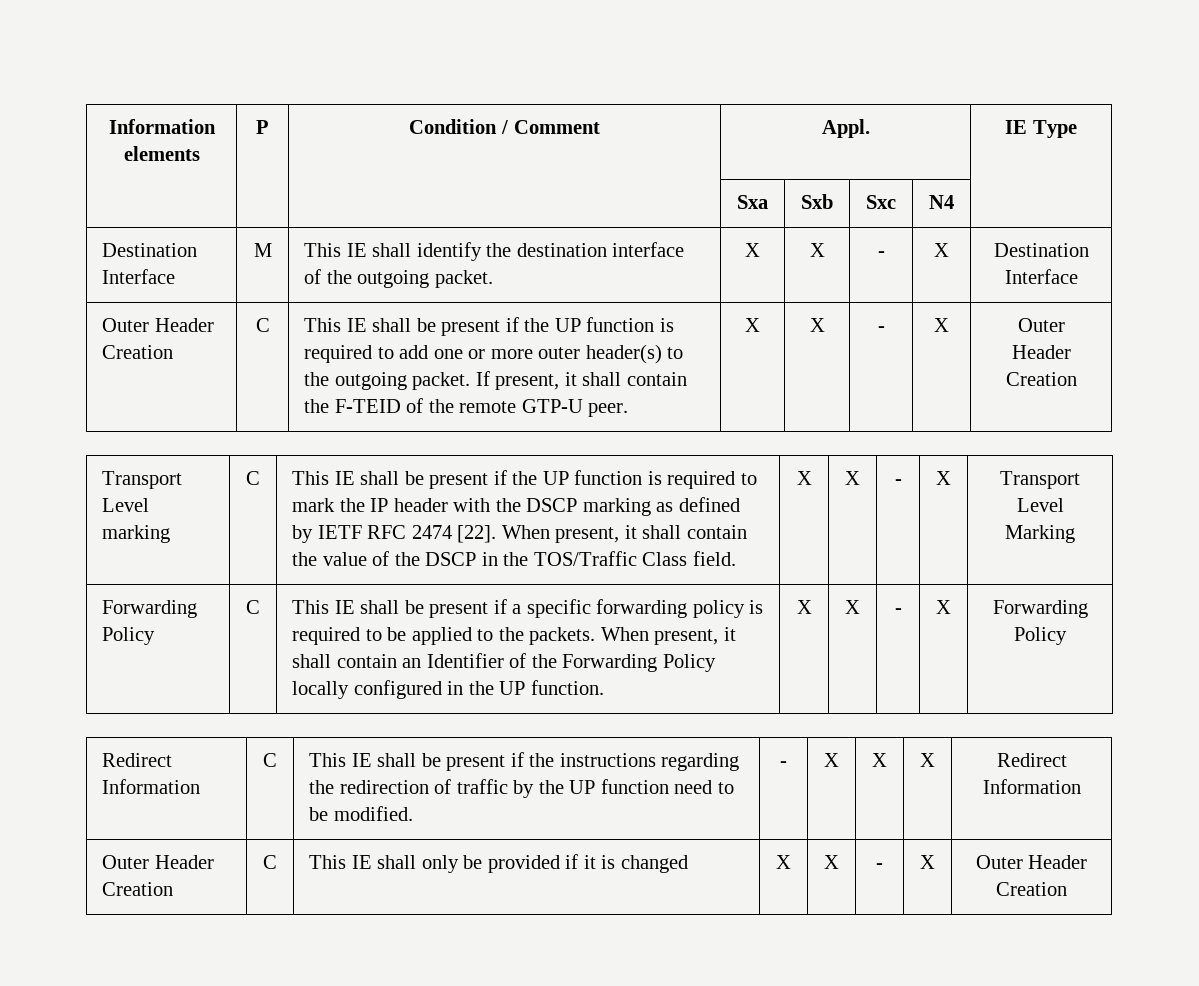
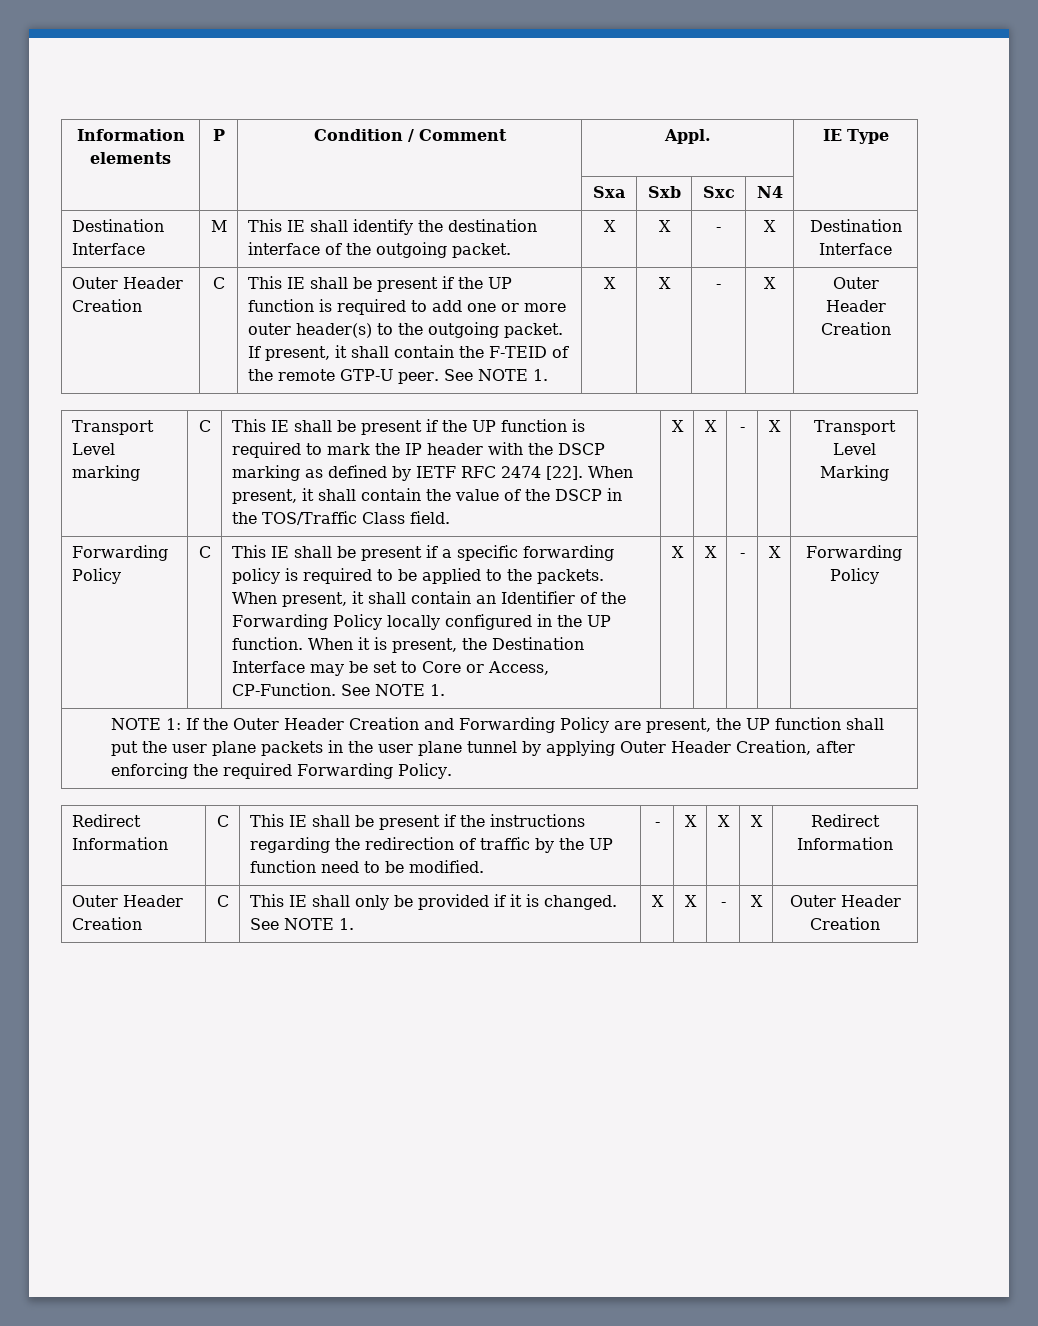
(629, 410) none -> [443,369,548,381] See NOTE 1.
(604, 687) none -> [307,637,584,653] [231,661,549,676] [231,683,445,696] When it is present, the Destination Interface may be set to Core or Access, CP-Function. See NOTE 1.
(1067, 636) none -> [110,717,884,733] [110,740,855,756] [110,763,452,779] // NOTE 1: If the Outer Header Creation and Forwarding Policy are present, the UP function shall put the user plane packets in the user plane tunnel by applying Outer Header Creation, after enforcing the required Forwarding Policy.
[620,855,688,873] changed -> [543,895,617,910] [249,918,354,930] changed. See NOTE 1.

